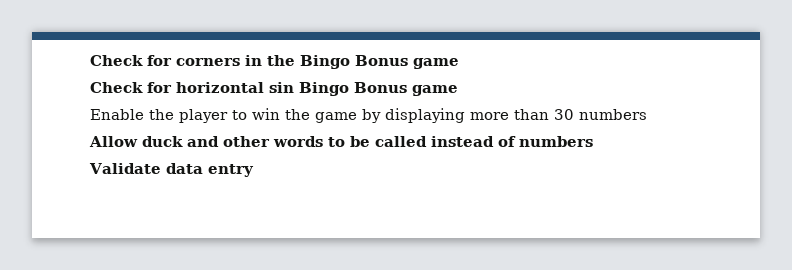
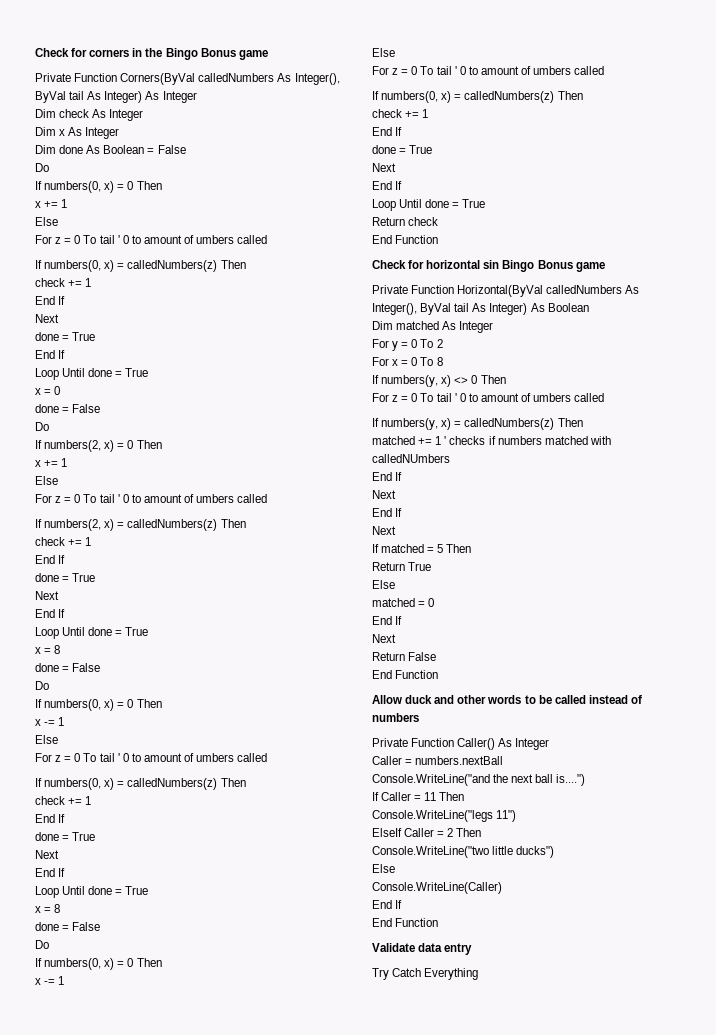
(459, 63) none -> [35,73,340,85] [35,91,197,103] [35,109,144,121] [35,127,120,139] [35,145,186,154] [35,163,49,172] [35,181,162,193] [35,199,68,208] [35,217,58,226] [35,235,268,244] [35,260,246,272] [35,278,92,287] [35,296,66,305] [35,314,59,323] [35,332,96,341] [35,350,66,359] [35,368,149,380] [35,386,61,395] [35,404,101,413] [35,422,49,431] [35,440,162,452] [35,458,68,467] [35,476,58,485] [35,494,268,503] [35,519,246,531] [35,537,92,546] [35,555,66,564] [35,573,96,582] [35,591,59,600] [35,609,66,618] [35,627,149,639] [35,645,61,654] [35,663,101,672] [35,681,49,690] [35,699,162,711] [35,717,65,726] [35,735,58,744] [35,753,268,762] [35,778,246,790] [35,796,92,805] [35,814,66,823] [35,832,96,841] [35,850,59,859] [35,868,66,877] [35,886,149,898] [35,904,61,913] [35,922,101,931] [35,940,49,949] [35,958,162,970] [35,976,65,985] [372,48,395,57] [372,66,605,75] [372,91,583,103] [372,109,429,118] [372,127,403,136] [372,145,433,154] [372,163,396,172] [372,181,403,190] [372,199,486,211] [372,217,439,226] [372,235,439,244] // Private Function Corners(ByVal calledNumbers As Integer(), ByVal tail As Integer) As Integer // Dim check As Integer // Dim x As Integer // Dim done As Boolean = False // Do // If numbers(0, x) = 0 Then // x += 1 // Else // For z = 0 To tail ' 0 to amount of umbers called // If numbers(0, x) = calledNumbers(z) Then // check += 1 // End If // Next // done = True // End If // Loop Until done = True // x = 0 // done = False // Do // If numbers(2, x) = 0 Then // x += 1 // Else // For z = 0 To tail ' 0 to amount of umbers called // If numbers(2, x) = calledNumbers(z) Then // check += 1 // End If // done = True // Next // End If // Loop Until done = True // x = 8 // done = False // Do // If numbers(0, x) = 0 Then // x -= 1 // Else // For z = 0 To tail ' 0 to amount of umbers called // If numbers(0, x) = calledNumbers(z) Then // check += 1 // End If // done = True // Next // End If // Loop Until done = True // x = 8 // done = False // Do // If numbers(0, x) = 0 Then // x -= 1 // Else // For z = 0 To tail ' 0 to amount of umbers called // If numbers(0, x) = calledNumbers(z) Then // check += 1 // End If // done = True // Next // End If // Loop Until done = True // Return check // End Function
[90,108,647,123] Enable the player to win the game by displaying more than 30 numbers -> [372,285,640,297] [372,303,589,315] [372,321,494,333] [372,339,443,351] [372,357,443,366] [372,375,506,387] [372,393,605,402] [372,418,583,430] [372,436,611,445] [372,454,450,463] [372,472,403,481] [372,490,396,499] [372,508,403,517] [372,526,396,535] [372,544,472,553] [372,562,432,571] [372,580,395,589] [372,598,435,607] [372,616,403,625] [372,634,396,643] [372,652,437,661] [372,670,439,679] Private Function Horizontal(ByVal calledNumbers As Integer(), ByVal tail As Integer) As Boolean // Dim matched As Integer // For y = 0 To 2 // For x = 0 To 8 // If numbers(y, x) <> 0 Then // For z = 0 To tail ' 0 to amount of umbers called // If numbers(y, x) = calledNumbers(z) Then // matched += 1 ' checks if numbers matched with calledNUmbers // End If // Next // End If // Next // If matched = 5 Then // Return True // Else // matched = 0 // End If // Next // Return False // End Function
(593, 141) none -> [372,738,550,750] [372,756,504,765] [372,774,586,786] [372,792,465,801] [372,810,517,822] [372,828,482,837] [372,846,555,858] [372,864,395,873] [372,882,502,894] [372,900,403,909] [372,918,439,927] // Private Function Caller() As Integer // Caller = numbers.nextBall // Console.WriteLine("and the next ball is....") // If Caller = 11 Then // Console.WriteLine("legs 11") // ElseIf Caller = 2 Then // Console.WriteLine("two little ducks") // Else // Console.WriteLine(Caller) // End If // End Function
(254, 170) none -> [372,968,479,980] // Try Catch Everything

